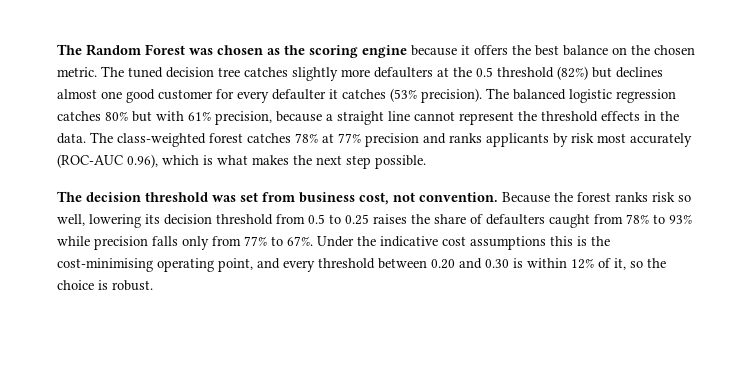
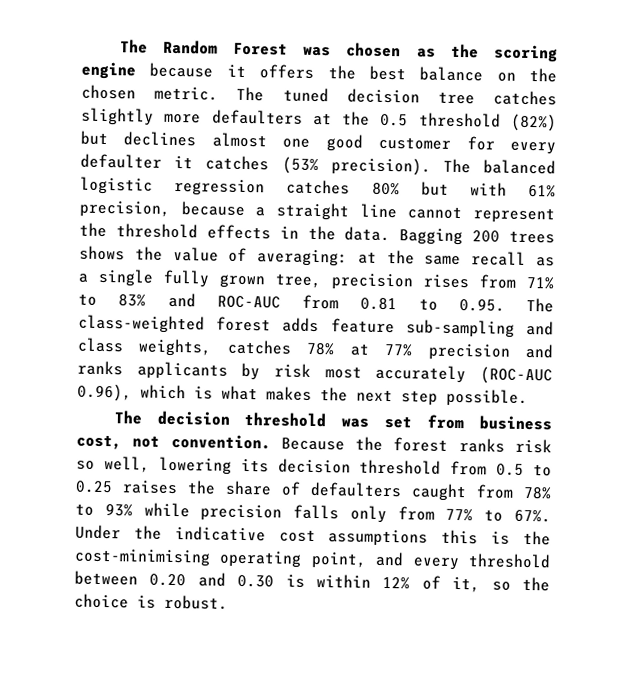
[90,132,243,147] The class-weighted forest -> [399,228,555,246] [79,245,555,267] [78,268,554,291] [78,292,554,313] [78,314,554,338] [77,337,213,357] Bagging 200 trees shows the value of averaging: at the same recall as a single fully grown tree, precision rises from 71% to 83% and ROC-AUC from 0.81 to 0.95. The class-weighted forest adds feature sub-sampling and class weights,

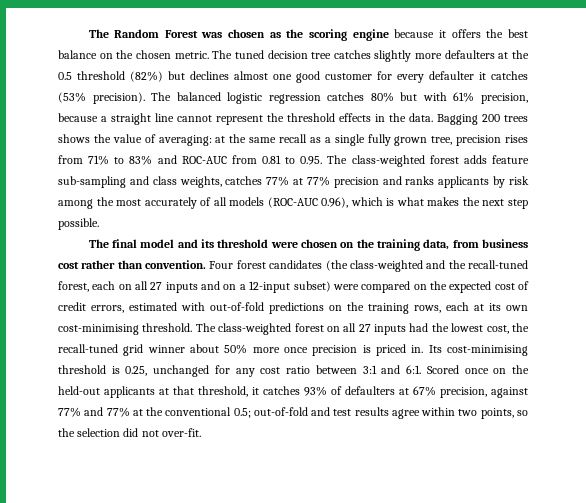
[306,342,335,356] 78% -> [266,176,290,186] 77%
[324,364,467,384] most accurately -> [58,197,265,209] among the most accurately of all models
[156,410,552,431] [76,433,552,454] [76,456,552,477] [75,480,551,502] [75,502,551,524] [75,524,551,547] [74,548,551,571] [74,570,550,593] [74,593,228,610] decision threshold was set from business cost, not convention. Because the forest ranks risk so well, lowering its decision threshold from 0.5 to 0.25 raises the share of defaulters caught from 78% to 93% while precision falls only from 77% to 67%. Under the indicative cost assumptions this is the cost-minimising operating point, and every threshold between 0.20 and 0.30 is within 12% of it, so the choice is robust. -> [111,239,529,251] [58,260,529,272] [58,281,530,293] [58,302,528,314] [58,323,529,335] [58,344,528,356] [58,365,529,377] [58,386,528,398] [58,407,528,419] [58,428,201,437] final model and its threshold were chosen on the training data, from business cost rather than convention. Four forest candidates (the class-weighted and the recall-tuned forest, each on all 27 inputs and on a 12-input subset) were compared on the expected cost of credit errors, estimated with out-of-fold predictions on the training rows, each at its own cost-minimising threshold. The class-weighted forest on all 27 inputs had the lowest cost, the recall-tuned grid winner about 50% more once precision is priced in. Its cost-minimising threshold is 0.25, unchanged for any cost ratio between 3:1 and 6:1. Scored once on the held-out applicants at that threshold, it catches 93% of defaulters at 67% precision, against 77% and 77% at the conventional 0.5; out-of-fold and test results agree within two points, so the selection did not over-fit.

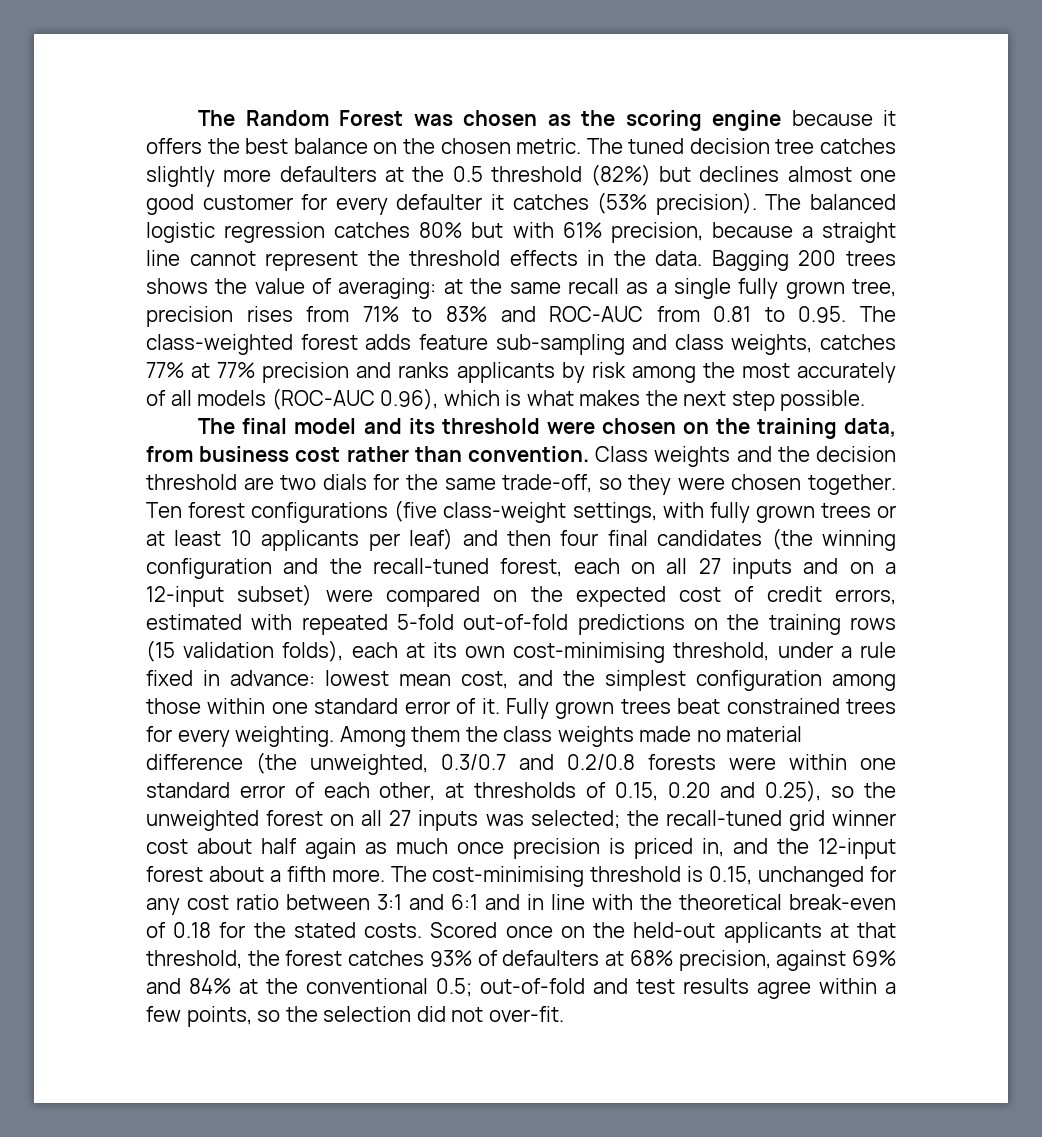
[209,260,423,272] Four forest candidates (the class-weighted -> [595,446,897,467] [146,474,897,495] [146,500,897,523] [146,528,896,551] [146,558,272,579] Class weights and the decision threshold are two dials for the same trade-off, so they were chosen together. Ten forest configurations (five class-weight settings, with fully grown trees or at least 10 applicants per leaf) and then four final candidates (the winning configuration
(205, 306) none -> [301,614,454,635] repeated 5-fold
[414,305,441,313] rows, -> [850,617,897,630] [146,640,344,662] rows (15 validation folds),
[142,323,292,335] threshold. The class-weighted -> [673,642,896,661] [146,670,896,691] [146,698,896,719] [146,726,803,747] [146,752,896,775] [146,780,896,802] [146,810,259,831] threshold, under a rule fixed in advance: lowest mean cost, and the simplest configuration among those within one standard error of it. Fully grown trees beat constrained trees for every weighting. Among them the class weights made no material difference (the unweighted, 0.3/0.7 and 0.2/0.8 forests were within one standard error of each other, at thresholds of 0.15, 0.20 and 0.25), so the unweighted
[409,323,529,334] [58,344,442,356] had the lowest cost, the recall-tuned grid winner about 50% more once precision is priced in. Its -> [485,810,896,831] [146,838,896,859] [146,866,427,882] was selected; the recall-tuned grid winner cost about half again as much once precision is priced in, and the 12-input forest about a fifth more. The
[125,366,148,376] 0.25, -> [709,866,753,885] 0.15,
[406,365,422,374] 6:1. -> [451,894,896,910] [146,922,423,938] 6:1 and in line with the theoretical break-even of 0.18 for the stated costs.
[252,387,259,395] it -> [247,950,343,966] the forest
[413,386,436,396] 67% -> [629,950,673,966] 68%
[58,407,130,417] 77% and 77% -> [852,950,897,967] [146,978,231,994] 69% and 84%
[458,409,478,416] two -> [885,982,896,994] [146,1006,181,1022] a few

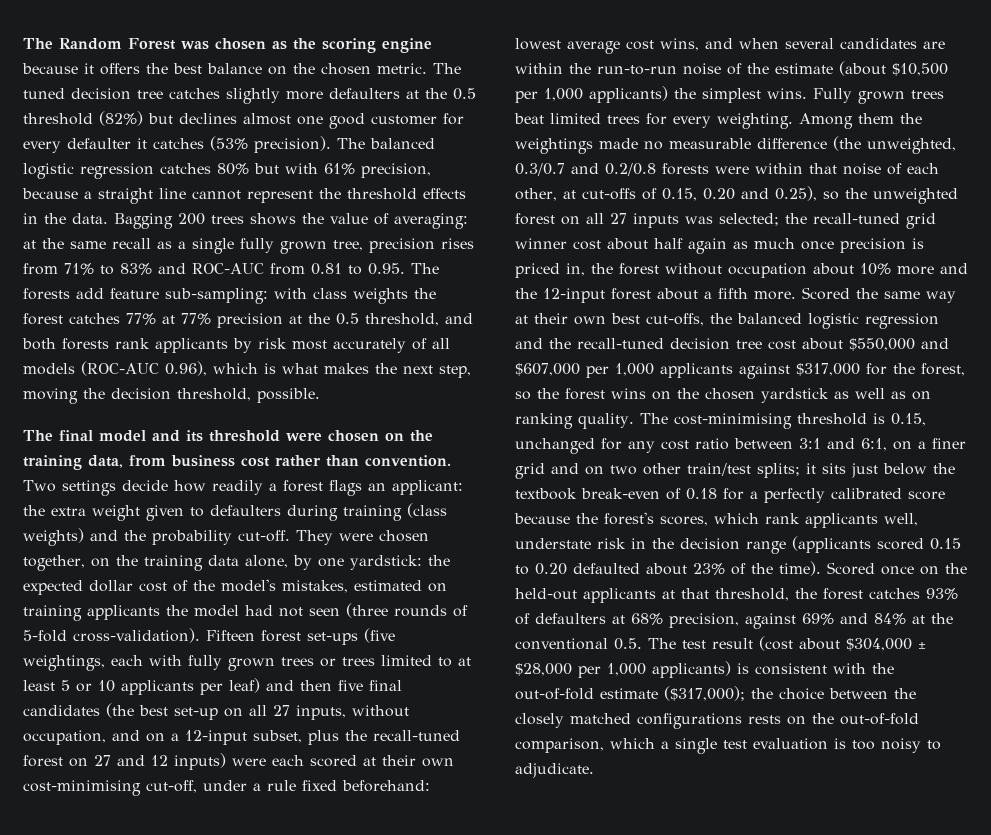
[146,334,813,355] class-weighted forest adds feature sub-sampling and class weights, -> [23,288,436,304] [23,313,63,325] forests add feature sub-sampling: with class weights the forest
[356,362,450,378] and ranks -> [289,313,473,326] [22,338,150,350] at the 0.5 threshold, and both forests rank
[631,362,735,383] among the -> (287, 343) none
[731,391,775,411] step -> [439,365,471,378] [23,388,251,404] step, moving the decision threshold,
[595,446,897,467] [146,474,897,495] [146,500,657,523] Class weights and the decision threshold are two dials for the same trade-off, so they were chosen together. Ten forest configurations (five class-weight settings, -> [23,480,463,496] [23,503,447,521] [23,528,429,546] [23,555,450,571] [23,579,447,595] [23,603,468,621] [23,628,395,645] [23,655,143,671] Two settings decide how readily a forest flags an applicant: the extra weight given to defaulters during training (class weights) and the probability cut-off. They were chosen together, on the training data alone, by one yardstick: the expected dollar cost of the model's mistakes, estimated on training applicants the model had not seen (three rounds of 5-fold cross-validation). Fifteen forest set-ups (five weightings, each
[146,530,222,546] at least -> [342,655,471,667] [23,680,92,692] trees limited to at least 5 or
[560,530,599,546] four -> [338,680,364,691] five
[822,530,896,551] [146,558,897,579] [146,584,896,607] [146,614,897,635] [146,640,457,662] winning configuration and the recall-tuned forest, each on all 27 inputs and on a 12-input subset) were compared on the expected cost of credit errors, estimated with repeated 5-fold out-of-fold predictions on the training rows (15 validation folds), each at its -> [139,705,409,720] [23,730,460,745] [23,753,416,770] best set-up on all 27 inputs, without occupation, and on a 12-input subset, plus the recall-tuned forest on 27 and 12 inputs) were each scored at their
[673,642,770,661] threshold, -> [146,780,197,793] cut-off,
[203,670,896,691] [146,698,500,714] in advance: lowest mean cost, and the simplest configuration among those within one standard error of it. -> [342,780,430,792] [515,38,945,54] [515,61,948,76] [515,86,807,103] beforehand: lowest average cost wins, and when several candidates are within the run-to-run noise of the estimate (about $10,500 per 1,000 applicants) the simplest wins.
[726,698,840,714] constrained -> [550,113,601,124] limited
[503,726,634,747] class weights -> [515,138,593,154] weightings
[726,726,803,742] material -> [669,138,751,149] measurable
[860,758,896,770] [146,782,285,798] one standard error -> [809,163,881,175] that noise
[474,782,577,798] thresholds -> [582,188,636,200] cut-offs
(724, 847) none -> [591,263,934,278] the forest without occupation about 10% more
(385, 875) none -> [802,287,956,303] [515,313,939,329] [515,338,949,351] [515,363,965,379] [515,388,931,403] [515,413,634,429] Scored the same way at their own best cut-offs, the balanced logistic regression and the recall-tuned decision tree cost about $550,000 and $607,000 per 1,000 applicants against $317,000 for the forest, so the forest wins on the chosen yardstick as well as on ranking quality.
[451,894,896,910] [146,922,423,938] 6:1 and in line with the theoretical break-even of 0.18 for the stated costs. -> [861,438,966,451] [515,463,955,479] [515,488,945,503] [514,512,918,528] [515,536,961,554] [515,561,821,576] 6:1, on a finer grid and on two other train/test splits; it sits just below the textbook break-even of 0.18 for a perfectly calibrated score because the forest's scores, which rank applicants well, understate risk in the decision range (applicants scored 0.15 to 0.20 defaulted about 23% of the time).
[436,978,896,999] [146,1006,564,1027] 0.5; out-of-fold and test results agree within a few points, so the selection did not over-fit. -> [614,636,926,651] [515,661,894,678] [515,686,916,701] [515,713,919,729] [515,738,941,754] [515,763,594,778] 0.5. The test result (cost about $304,000 ± $28,000 per 1,000 applicants) is consistent with the out-of-fold estimate ($317,000); the choice between the closely matched configurations rests on the out-of-fold comparison, which a single test evaluation is too noisy to adjudicate.

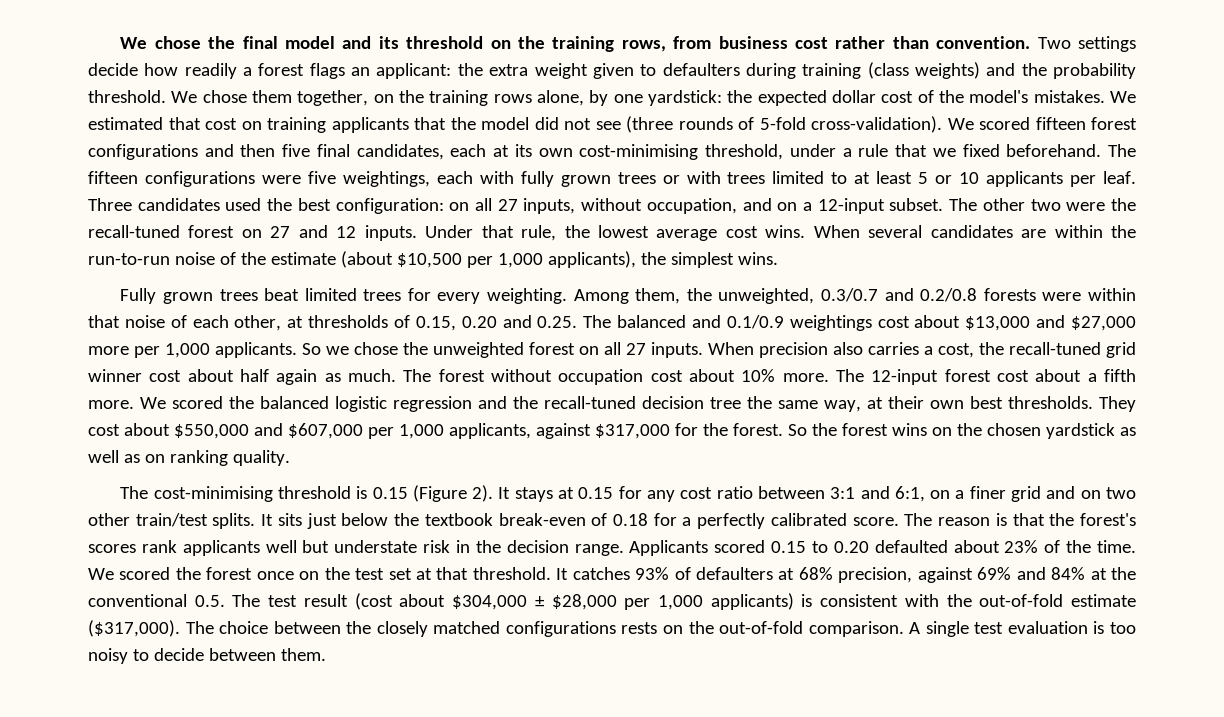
[23,38,432,53] [22,63,461,75] [23,88,476,104] [23,111,464,129] [23,136,435,153] [23,163,431,179] [22,188,466,204] [23,213,468,229] [23,238,474,254] [23,263,439,275] [23,288,436,304] [23,313,473,328] [22,338,450,353] [23,361,471,378] [23,388,320,404] [23,430,53,441] The Random Forest was chosen as the scoring engine because it offers the best balance on the chosen metric. The tuned decision tree catches slightly more defaulters at the 0.5 threshold (82%) but declines almost one good customer for every defaulter it catches (53% precision). The balanced logistic regression catches 80% but with 61% precision, because a straight line cannot represent the threshold effects in the data. Bagging 200 trees shows the value of averaging: at the same recall as a single fully grown tree, precision rises from 71% to 83% and ROC-AUC from 0.81 to 0.95. The forests add feature sub-sampling: with class weights the forest catches 77% at 77% precision at the 0.5 threshold, and both forests rank applicants by risk most accurately of all models (ROC-AUC 0.96), which is what makes the next step, moving the decision threshold, possible. // The -> [120,36,236,49] We chose the
[286,430,433,442] [23,455,123,470] were chosen on the training data, -> [490,36,666,52] on the training rows,
[238,530,429,545] cut-off. They were chosen -> [88,90,292,103] threshold. We chose them
[208,555,239,566] data -> [493,94,532,103] rows
[282,580,422,593] mistakes, estimated -> [1033,90,1137,103] [88,117,237,130] mistakes. We estimated that cost
(160, 612) none -> [414,117,446,130] that
[245,605,340,617] had not seen -> [534,117,621,130] did not see
[206,628,395,645] Fifteen forest set-ups (five -> [947,117,1137,130] [88,144,1136,160] [88,171,336,187] We scored fifteen forest configurations and then five final candidates, each at its own cost-minimising threshold, under a rule that we fixed beforehand. The fifteen configurations were five
(336, 662) none -> [686,171,721,184] with
[229,678,403,693] [23,703,218,720] leaf) and then five final candidates (the best set-up -> [1103,171,1137,184] [88,198,444,214] leaf. Three candidates used the best configuration:
[253,730,339,745] subset, plus -> [889,198,1106,211] subset. The other two were
[174,753,454,770] [23,780,430,796] [515,38,779,54] inputs) were each scored at their own cost-minimising cut-off, under a rule fixed beforehand: lowest average cost wins, and when -> [364,225,860,241] inputs. Under that rule, the lowest average cost wins. When
[589,86,668,103] applicants) -> [547,251,636,268] applicants),
(807, 93) none -> (778, 258) //
[858,113,922,124] [515,136,861,154] them the weightings made no measurable difference (the -> [635,288,712,304] them, the
[582,188,636,200] cut-offs -> [308,315,389,328] thresholds
[775,186,839,201] 0.25), so -> [537,315,1137,331] [88,342,398,358] 0.25. The balanced and 0.1/0.9 weightings cost about $13,000 and $27,000 more per 1,000 applicants. So we chose
[633,213,779,228] inputs was selected; -> [651,342,974,358] inputs. When precision also carries a cost,
[754,238,924,253] [515,263,613,278] much once precision is priced in, the -> [348,369,432,382] much. The
(807, 270) none -> [650,370,683,382] cost
[897,263,968,275] [515,288,537,299] more and the -> [782,369,865,382] more. The
(651, 294) none -> [997,370,1030,382] cost
[802,287,956,303] [515,313,704,326] Scored the same way at their own best cut-offs, -> [140,396,223,409] We scored
(762, 344) none -> [747,396,1136,412] the same way, at their own best thresholds. They
[660,363,733,378] applicants -> [449,423,531,439] applicants,
[921,363,965,376] [515,391,531,400] forest, so -> [733,423,807,436] forest. So
(634, 421) none -> (290, 458) //
[890,413,926,426] [515,438,595,454] 0.15, unchanged -> [372,485,614,502] 0.15 (Figure 2). It stays at 0.15
[757,463,816,478] splits; it -> [212,513,274,529] splits. It
[908,491,945,500] [514,512,918,528] score because the forest's scores, which rank applicants well, -> [852,513,1137,526] [88,540,330,556] score. The reason is that the forest's scores rank applicants well but
[746,536,871,554] range (applicants -> [574,540,709,556] range. Applicants
[779,561,967,576] [515,588,863,603] time). Scored once on the held-out applicants at that threshold, the forest -> [1097,540,1137,553] [88,567,569,580] time. We scored the forest once on the test set at that threshold. It
[664,686,773,701] ($317,000); the -> [88,620,214,637] ($317,000). The
[515,738,669,753] comparison, which a -> [808,621,921,637] comparison. A
[515,763,594,778] adjudicate. -> [153,648,326,661] decide between them.

